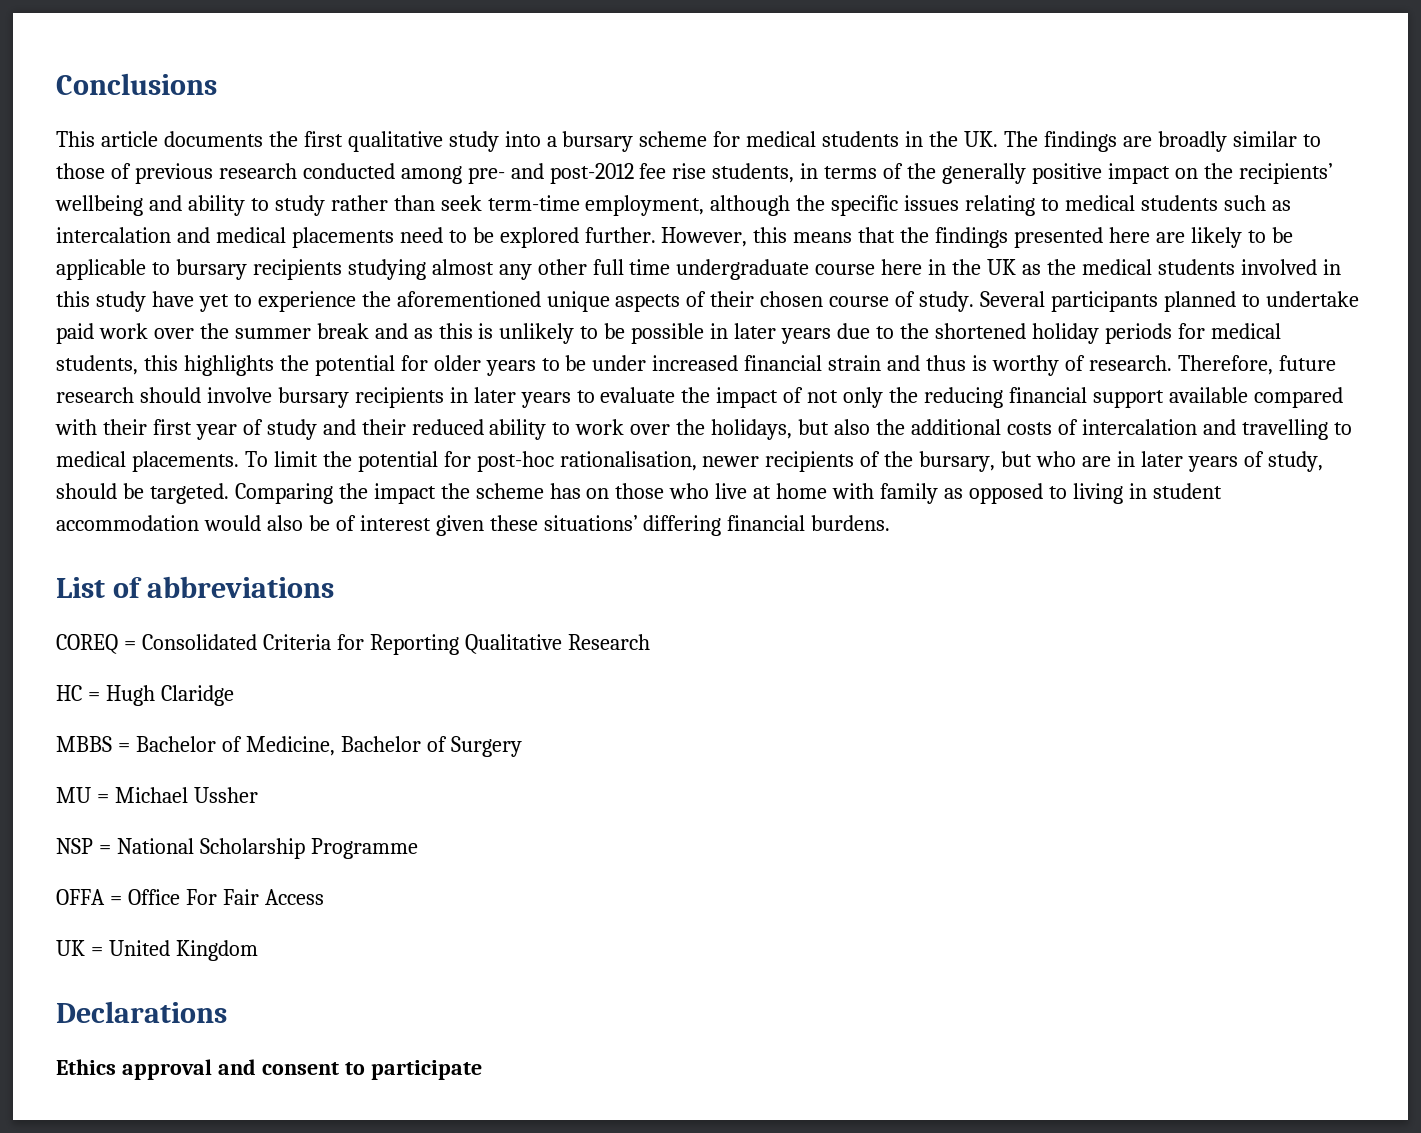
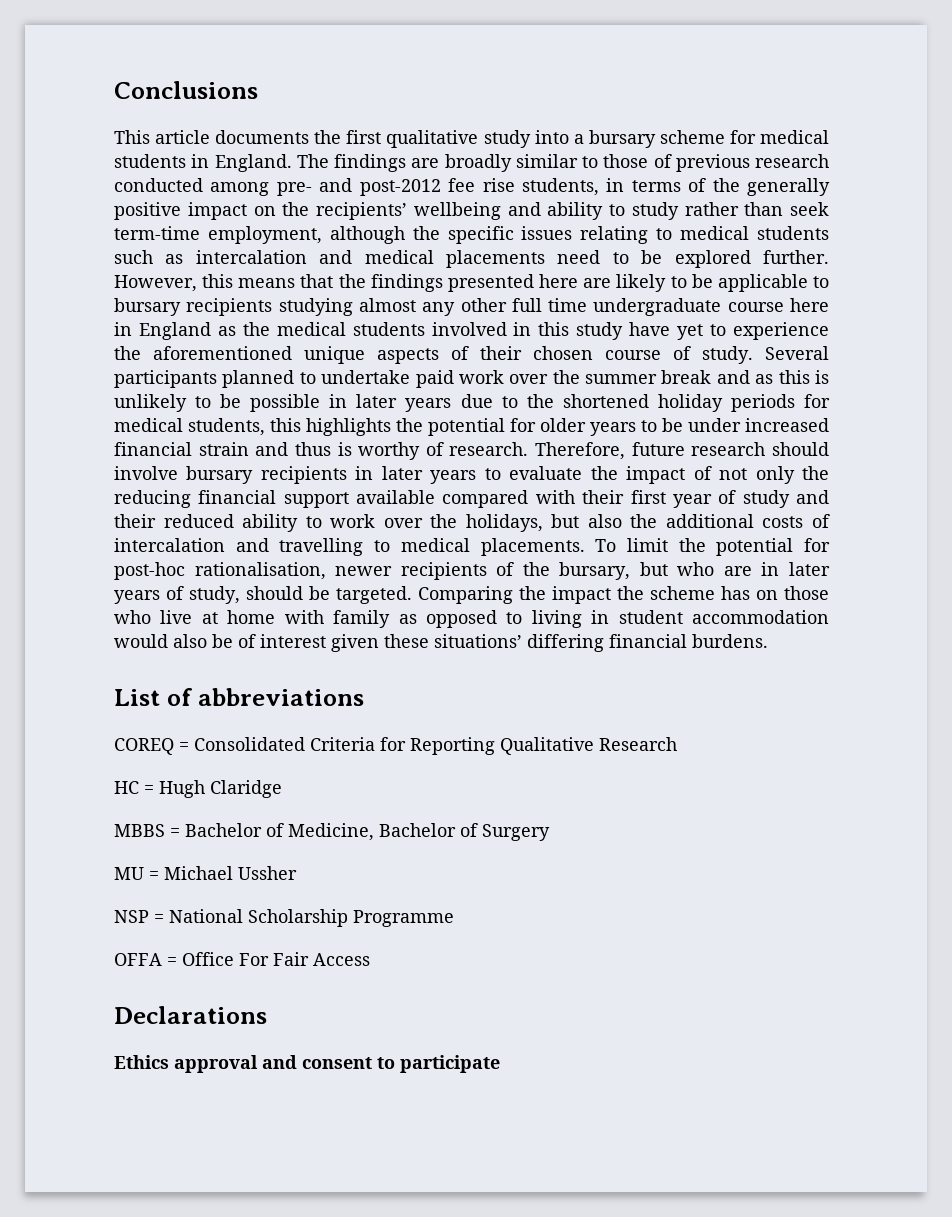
[929,131,999,147] the UK. -> [214,154,292,172] England.
[952,259,1017,275] the UK -> [138,322,211,340] England
[56,940,258,961] // UK = United Kingdom -> (370, 959) none

